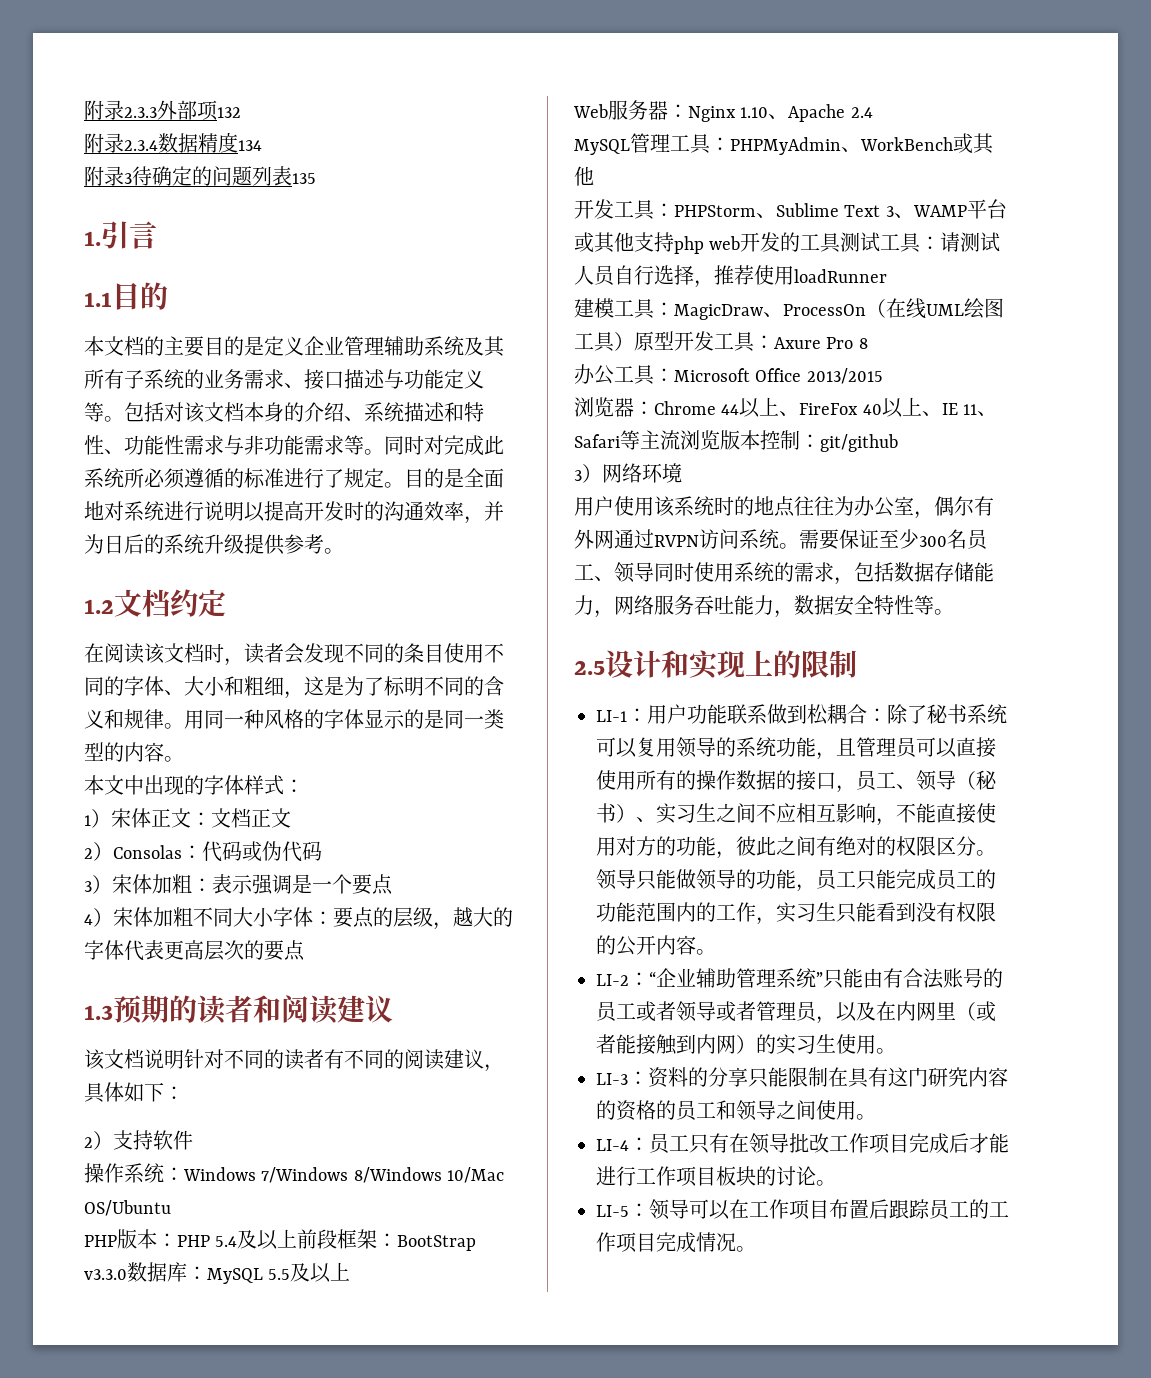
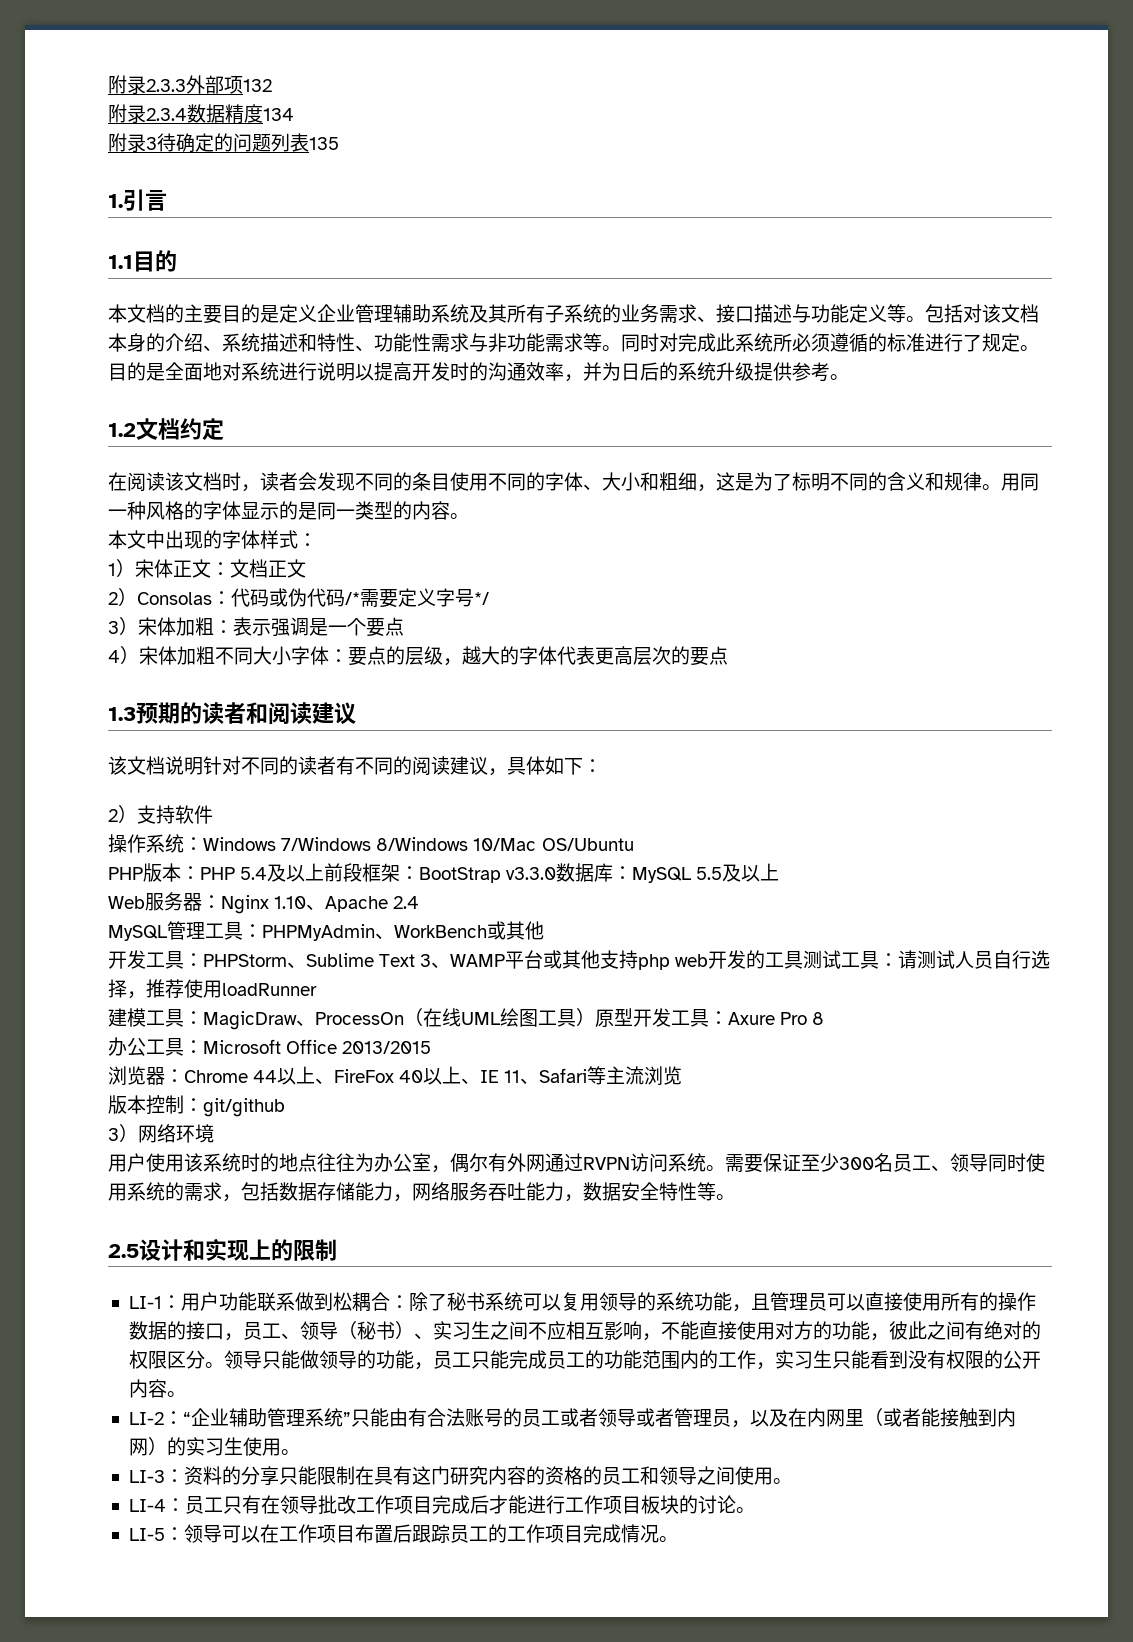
(322, 851) none -> [345,588,489,608] /*需要定义字号*/
(720, 440) none -> (683, 1075) //

